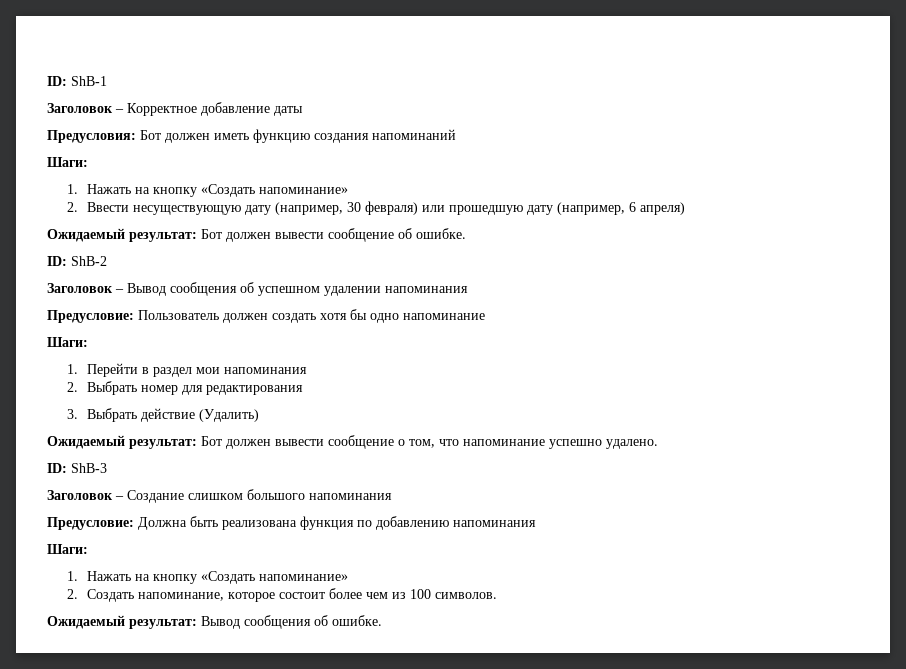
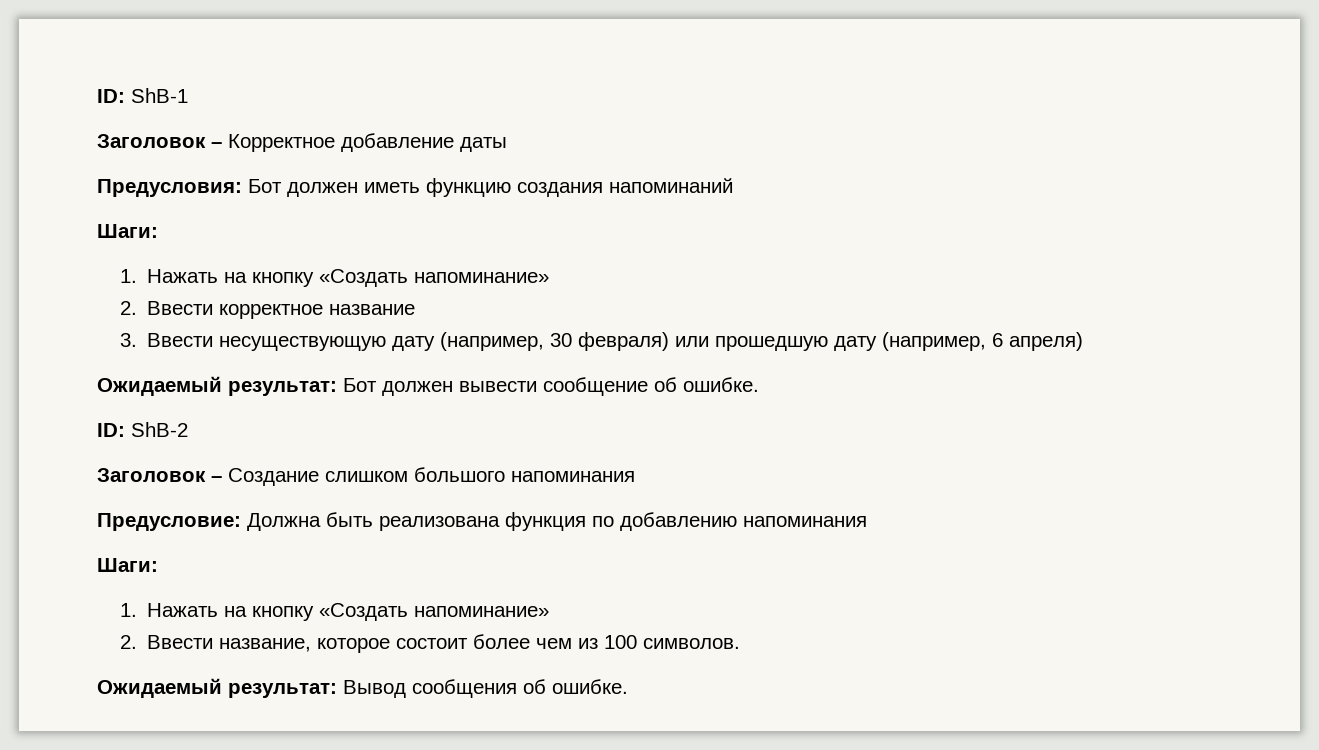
(130, 207) none -> [219,304,416,319] [120,333,214,347] корректное название // 3. Ввести
[47,282,468,296] [47,309,485,323] [47,337,88,347] [67,363,308,377] [67,381,304,395] [67,408,260,422] [47,435,658,449] [47,463,107,473] // Заголовок – Вывод сообщения об успешном удалении напоминания // Предусловие: Пользователь должен создать хотя бы одно напоминание // Шаги: // 1. Перейти в раздел мои напоминания // 2. Выбрать номер для редактирования // 3. Выбрать действие (Удалить) // Ожидаемый результат: Бот должен вывести сообщение о том, что напоминание успешно удалено. // ID: ShB-3 -> (188, 429) none
[87,589,225,602] Создать напоминание, -> [147,635,312,652] Ввести название,

